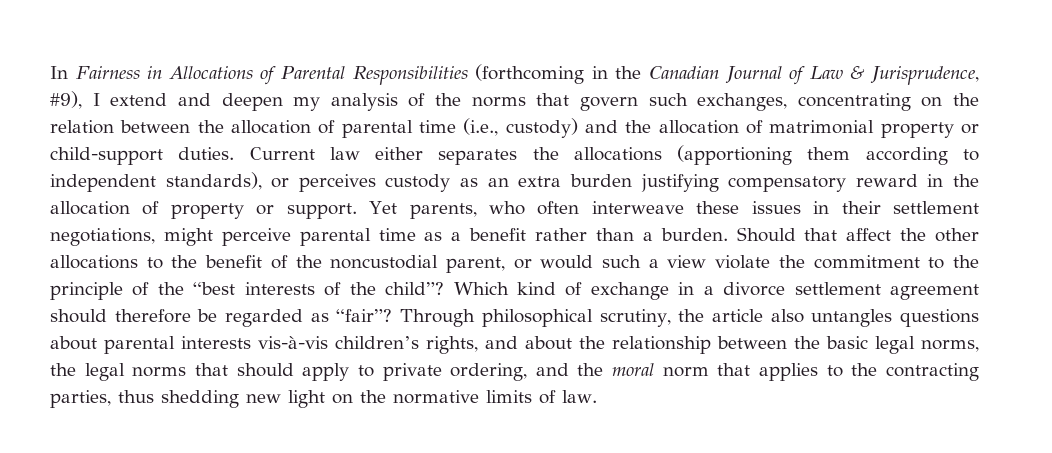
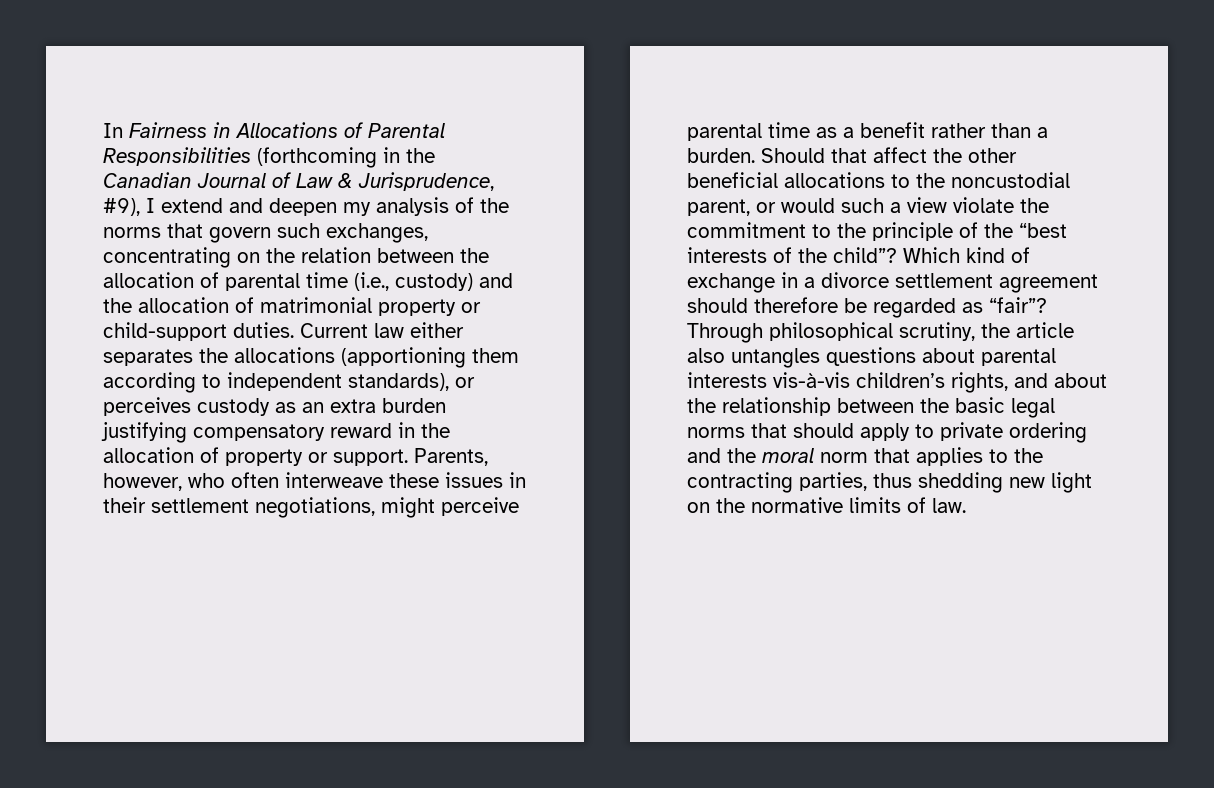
[369,201,477,219] Yet parents, -> [414,448,488,466] [103,473,182,491] Parents, however,
(979, 235) none -> [687,172,778,188] beneficial
[205,255,322,269] benefit of the -> (945, 180) none
[921,340,979,352] [50,363,125,381] norms, the legal -> (1055, 408) none
[450,363,528,381] ordering, -> [1009,422,1087,443] ordering

